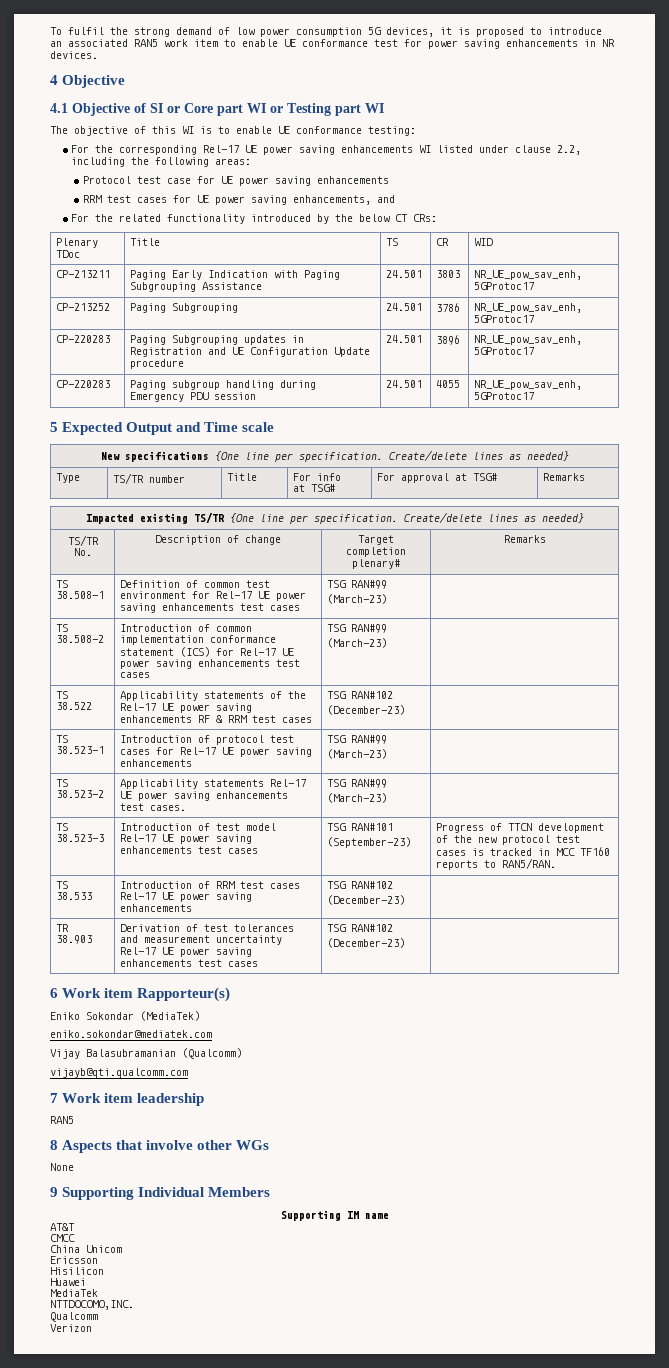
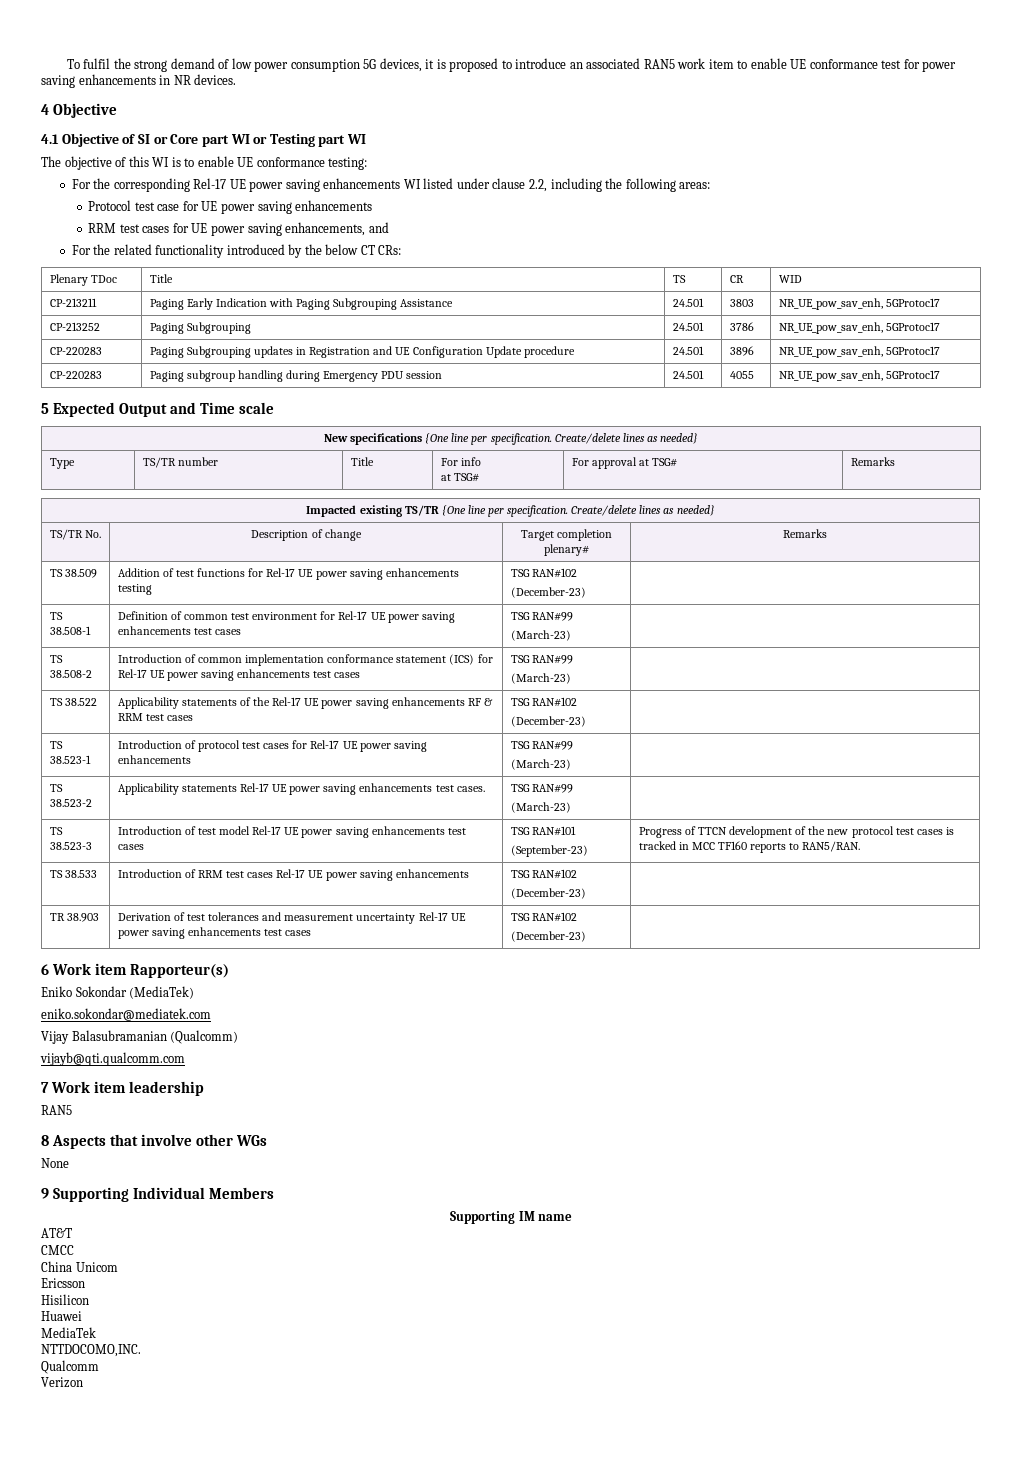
(546, 539) none -> [49,569,97,578] [117,568,459,580] [117,584,152,595] [510,568,577,578] [510,587,586,598] // TS 38.509 | Addition of test functions for Rel-17 UE power saving enhancements testing | TSG RAN#102 // (December-23) |

